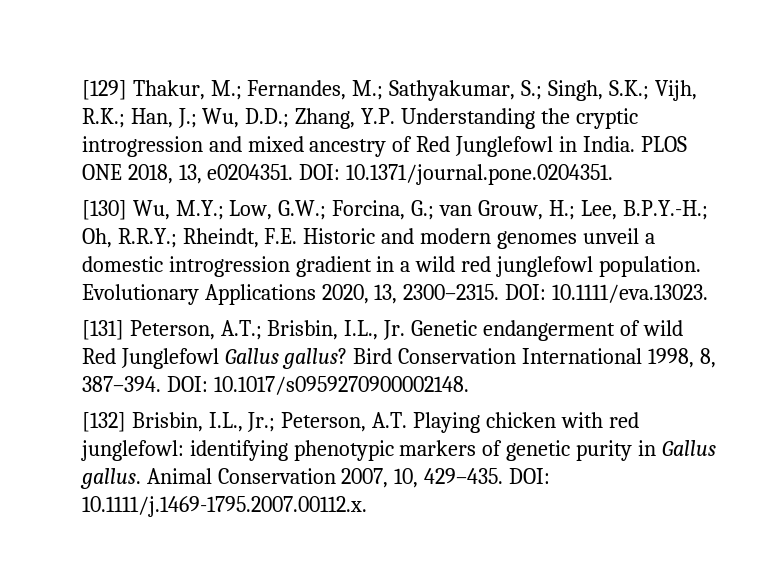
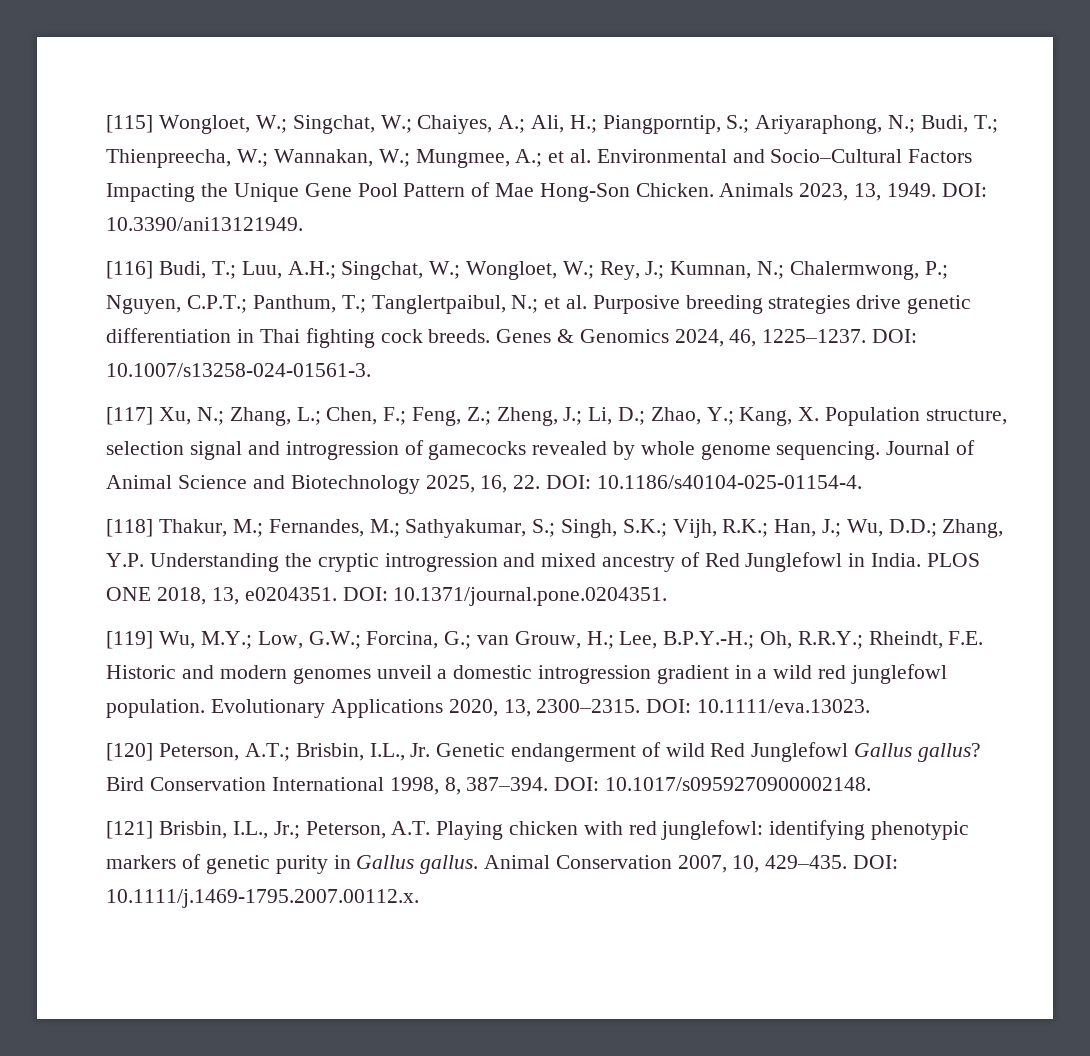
[81,80,127,100] [129] -> [106,115,998,134] [106,149,973,168] [106,182,987,202] [106,217,304,231] [106,261,948,280] [106,295,971,314] [106,328,917,348] [106,363,372,377] [106,407,1007,426] [106,440,975,460] [106,475,862,494] [106,519,154,537] [115] Wongloet, W.; Singchat, W.; Chaiyes, A.; Ali, H.; Piangporntip, S.; Ariyaraphong, N.; Budi, T.; Thienpreecha, W.; Wannakan, W.; Mungmee, A.; et al. Environmental and Socio–Cultural Factors Impacting the Unique Gene Pool Pattern of Mae Hong-Son Chicken. Animals 2023, 13, 1949. DOI: 10.3390/ani13121949. // [116] Budi, T.; Luu, A.H.; Singchat, W.; Wongloet, W.; Rey, J.; Kumnan, N.; Chalermwong, P.; Nguyen, C.P.T.; Panthum, T.; Tanglertpaibul, N.; et al. Purposive breeding strategies drive genetic differentiation in Thai fighting cock breeds. Genes & Genomics 2024, 46, 1225–1237. DOI: 10.1007/s13258-024-01561-3. // [117] Xu, N.; Zhang, L.; Chen, F.; Feng, Z.; Zheng, J.; Li, D.; Zhao, Y.; Kang, X. Population structure, selection signal and introgression of gamecocks revealed by whole genome sequencing. Journal of Animal Science and Biotechnology 2025, 16, 22. DOI: 10.1186/s40104-025-01154-4. // [118]
[81,200,127,220] [130] -> [106,631,154,649] [119]
[81,320,124,340] [131] -> [106,743,154,761] [120]
[81,412,126,432] [132] -> [106,821,154,839] [121]

